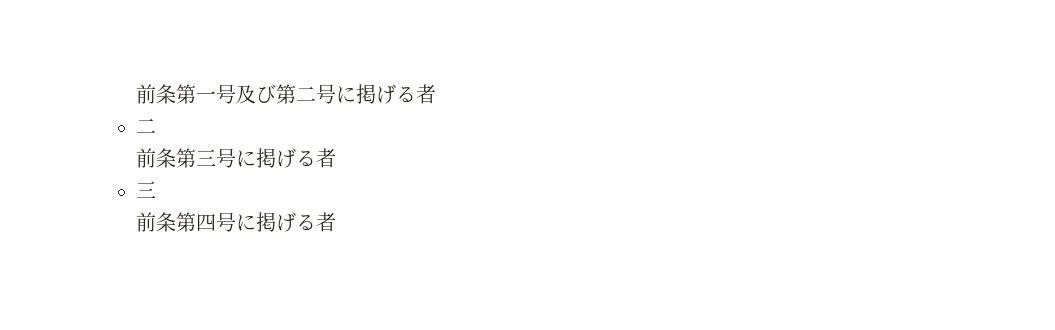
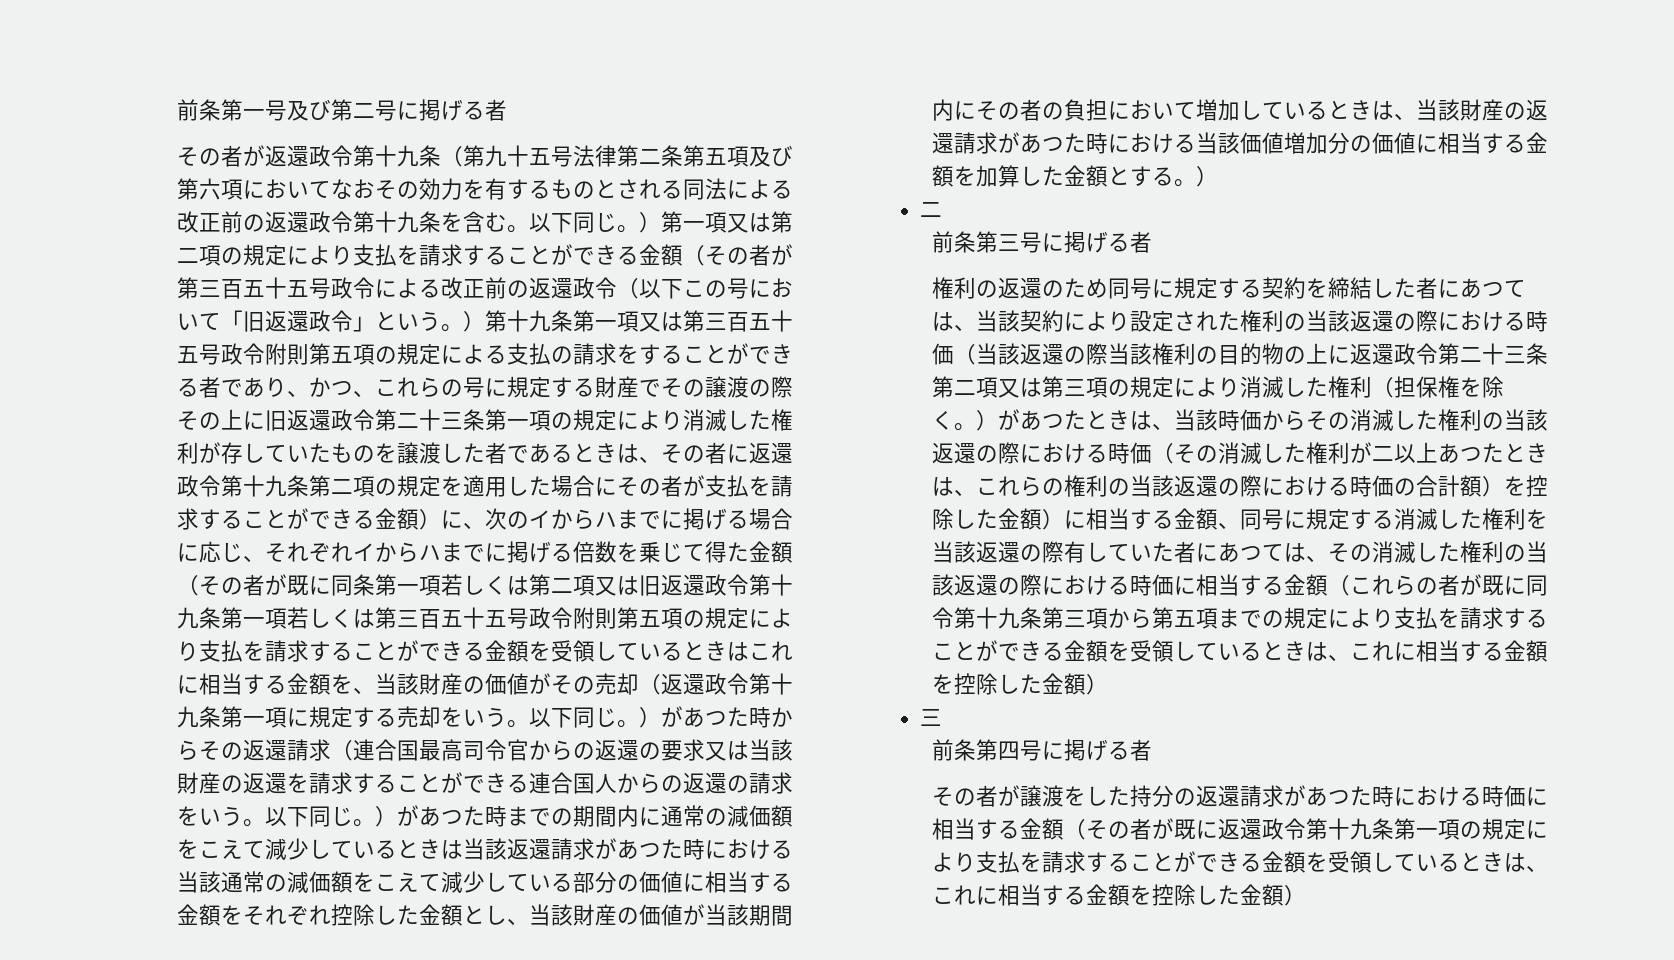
(437, 94) none -> [177,145,794,167] [177,178,794,200] [177,211,794,233] [177,244,794,266] [177,277,794,299] [177,310,794,332] [177,343,794,365] [177,376,794,398] [177,409,794,431] [177,442,794,464] [177,475,794,497] [177,508,794,530] [177,541,794,563] [177,574,794,596] [177,607,794,629] [177,640,794,662] [177,673,794,695] [177,706,794,728] [177,739,794,761] [177,772,794,794] [177,805,794,827] [177,838,794,860] [177,871,794,893] [177,904,794,926] [932,99,1549,121] [932,132,1549,154] [932,165,1219,187] // その者が返還政令第十九条（第九十五号法律第二条第五項及び第六項においてなおその効力を有するものとされる同法による改正前の返還政令第十九条を含む。以下同じ。）第一項又は第二項の規定により支払を請求することができる金額（その者が第三百五十五号政令による改正前の返還政令（以下この号において「旧返還政令」という。）第十九条第一項又は第三百五十五号政令附則第五項の規定による支払の請求をすることができる者であり、かつ、これらの号に規定する財産でその譲渡の際その上に旧返還政令第二十三条第一項の規定により消滅した権利が存していたものを譲渡した者であるときは、その者に返還政令第十九条第二項の規定を適用した場合にその者が支払を請求することができる金額）に、次のイからハまでに掲げる場合に応じ、それぞれイからハまでに掲げる倍数を乗じて得た金額（その者が既に同条第一項若しくは第二項又は旧返還政令第十九条第一項若しくは第三百五十五号政令附則第五項の規定により支払を請求することができる金額を受領しているときはこれに相当する金額を、当該財産の価値がその売却（返還政令第十九条第一項に規定する売却をいう。以下同じ。）があつた時からその返還請求（連合国最高司令官からの返還の要求又は当該財産の返還を請求することができる連合国人からの返還の請求をいう。以下同じ。）があつた時までの期間内に通常の減価額をこえて減少しているときは当該返還請求があつた時における当該通常の減価額をこえて減少している部分の価値に相当する金額をそれぞれ控除した金額とし、当該財産の価値が当該期間内にその者の負担において増加しているときは、当該財産の返還請求があつた時における当該価値増加分の価値に相当する金額を加算した金額とする。）
(337, 158) none -> [932,277,1527,299] [932,310,1549,332] [932,343,1549,365] [932,376,1505,398] [932,409,1549,431] [932,442,1549,464] [932,475,1549,497] [932,508,1549,530] [932,541,1549,563] [932,574,1549,596] [932,607,1549,629] [932,640,1549,662] [932,673,1109,695] // 権利の返還のため同号に規定する契約を締結した者にあつては、当該契約により設定された権利の当該返還の際における時価（当該返還の際当該権利の目的物の上に返還政令第二十三条第二項又は第三項の規定により消滅した権利（担保権を除く。）があつたときは、当該時価からその消滅した権利の当該返還の際における時価（その消滅した権利が二以上あつたときは、これらの権利の当該返還の際における時価の合計額）を控除した金額）に相当する金額、同号に規定する消滅した権利を当該返還の際有していた者にあつては、その消滅した権利の当該返還の際における時価に相当する金額（これらの者が既に同令第十九条第三項から第五項までの規定により支払を請求することができる金額を受領しているときは、これに相当する金額を控除した金額）
(337, 222) none -> [932,785,1549,807] [932,818,1549,840] [932,851,1549,873] [932,884,1307,906] // その者が譲渡をした持分の返還請求があつた時における時価に相当する金額（その者が既に返還政令第十九条第一項の規定により支払を請求することができる金額を受領しているときは、これに相当する金額を控除した金額）

